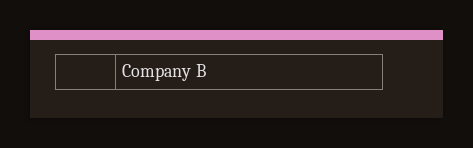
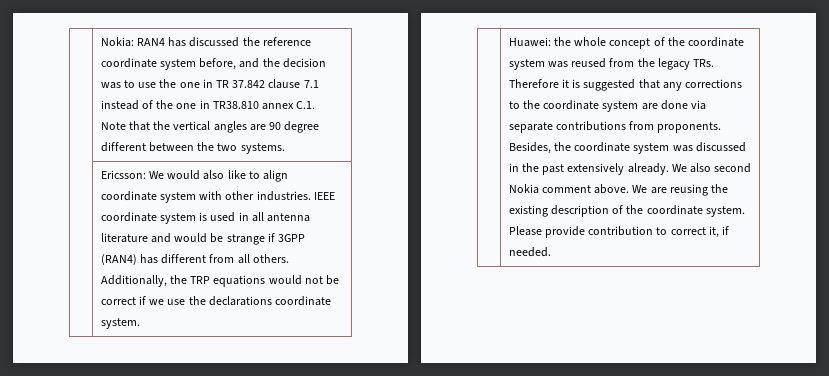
[122,64,206,81] | Company B -> [100,37,311,47] [100,58,326,70] [100,79,319,89] [100,100,316,110] [100,121,320,133] [100,142,285,154] [100,170,288,182] [100,191,335,203] [100,212,310,224] [100,233,305,245] [100,254,289,265] [100,275,339,287] [100,296,331,306] [100,318,140,329] [508,37,744,49] [508,58,714,70] [508,79,742,91] [508,100,706,112] [508,121,722,133] [508,142,746,154] [508,163,752,175] [508,184,728,196] [508,205,745,217] [508,226,729,238] [508,247,551,257] | Nokia: RAN4 has discussed the reference coordinate system before, and the decision was to use the one in TR 37.842 clause 7.1 instead of the one in TR38.810 annex C.1. Note that the vertical angles are 90 degree different between the two systems. // | Ericsson: We would also like to align coordinate system with other industries. IEEE coordinate system is used in all antenna literature and would be strange if 3GPP (RAN4) has different from all others. Additionally, the TRP equations would not be correct if we use the declarations coordinate system. // | Huawei: the whole concept of the coordinate system was reused from the legacy TRs. Therefore it is suggested that any corrections to the coordinate system are done via separate contributions from proponents. Besides, the coordinate system was discussed in the past extensively already. We also second Nokia comment above. We are reusing the existing description of the coordinate system. Please provide contribution to correct it, if needed.

